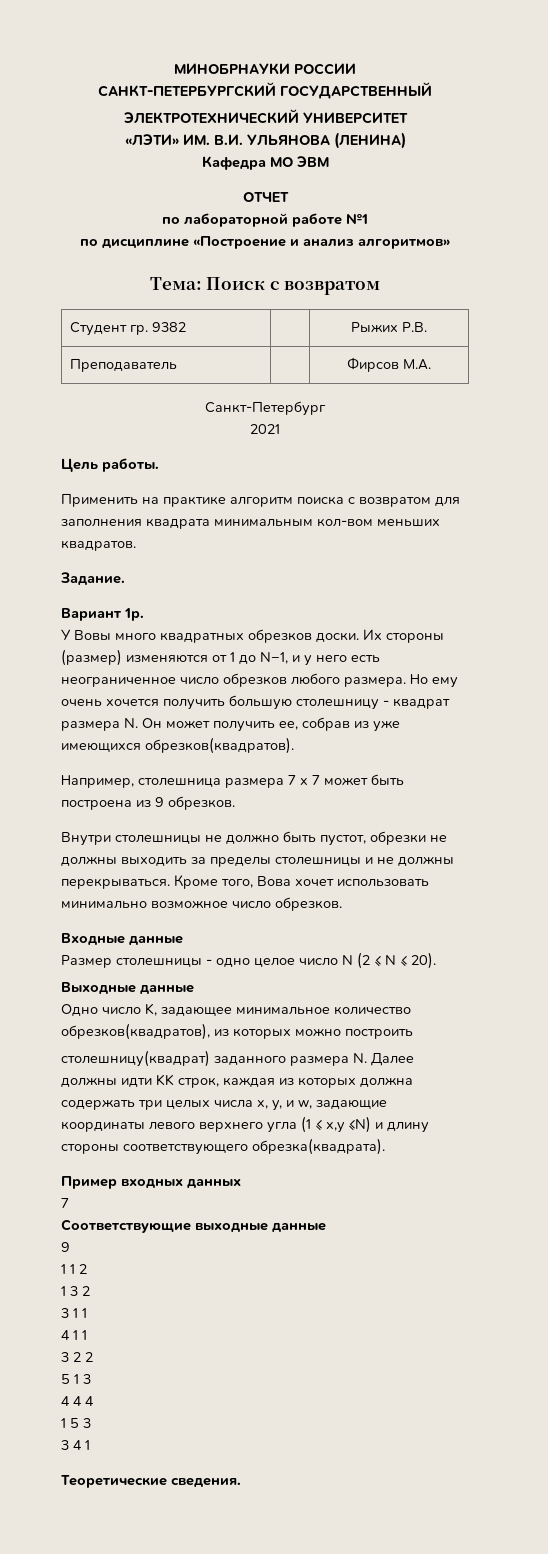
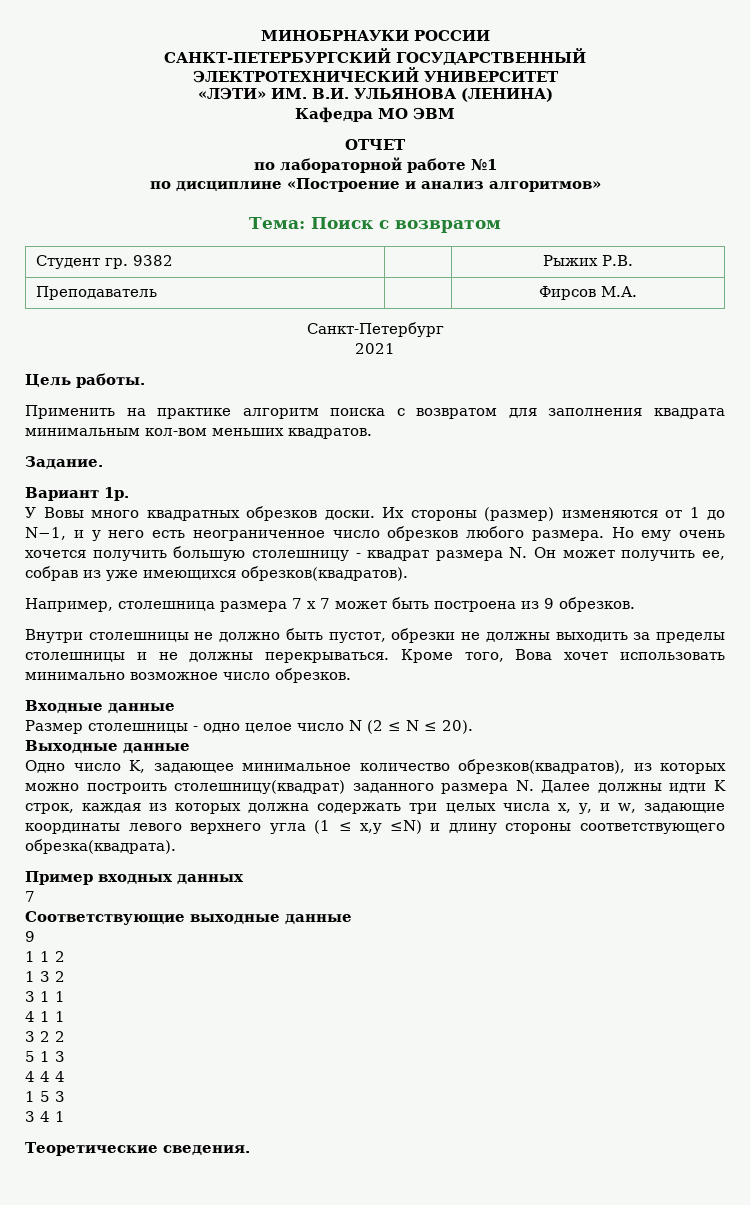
(413, 1034) // -> (167, 788) none
[156,1074,174,1086] KK -> [713,780,726,791] K

